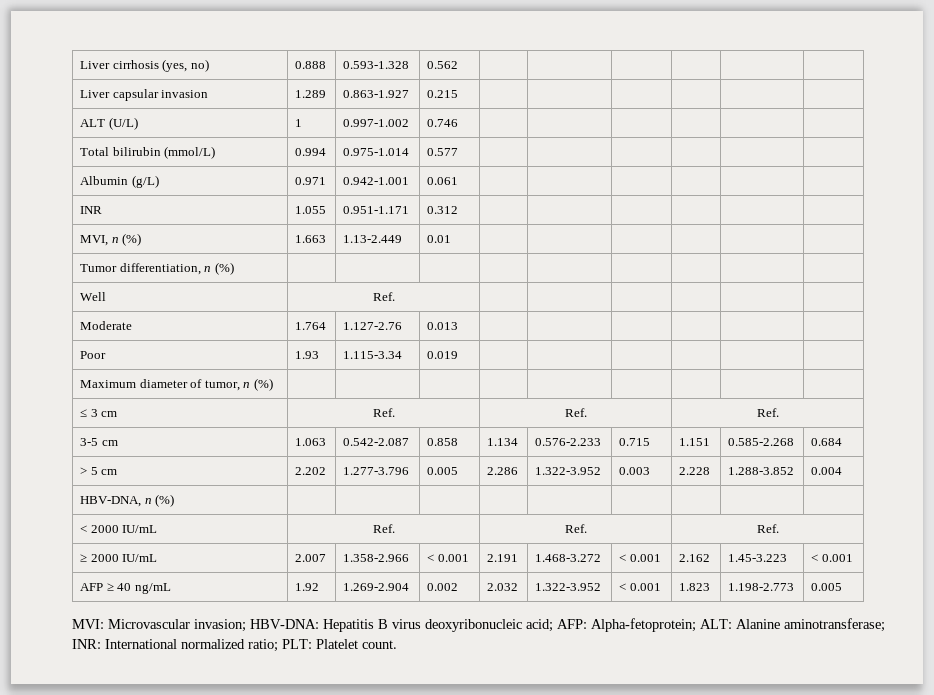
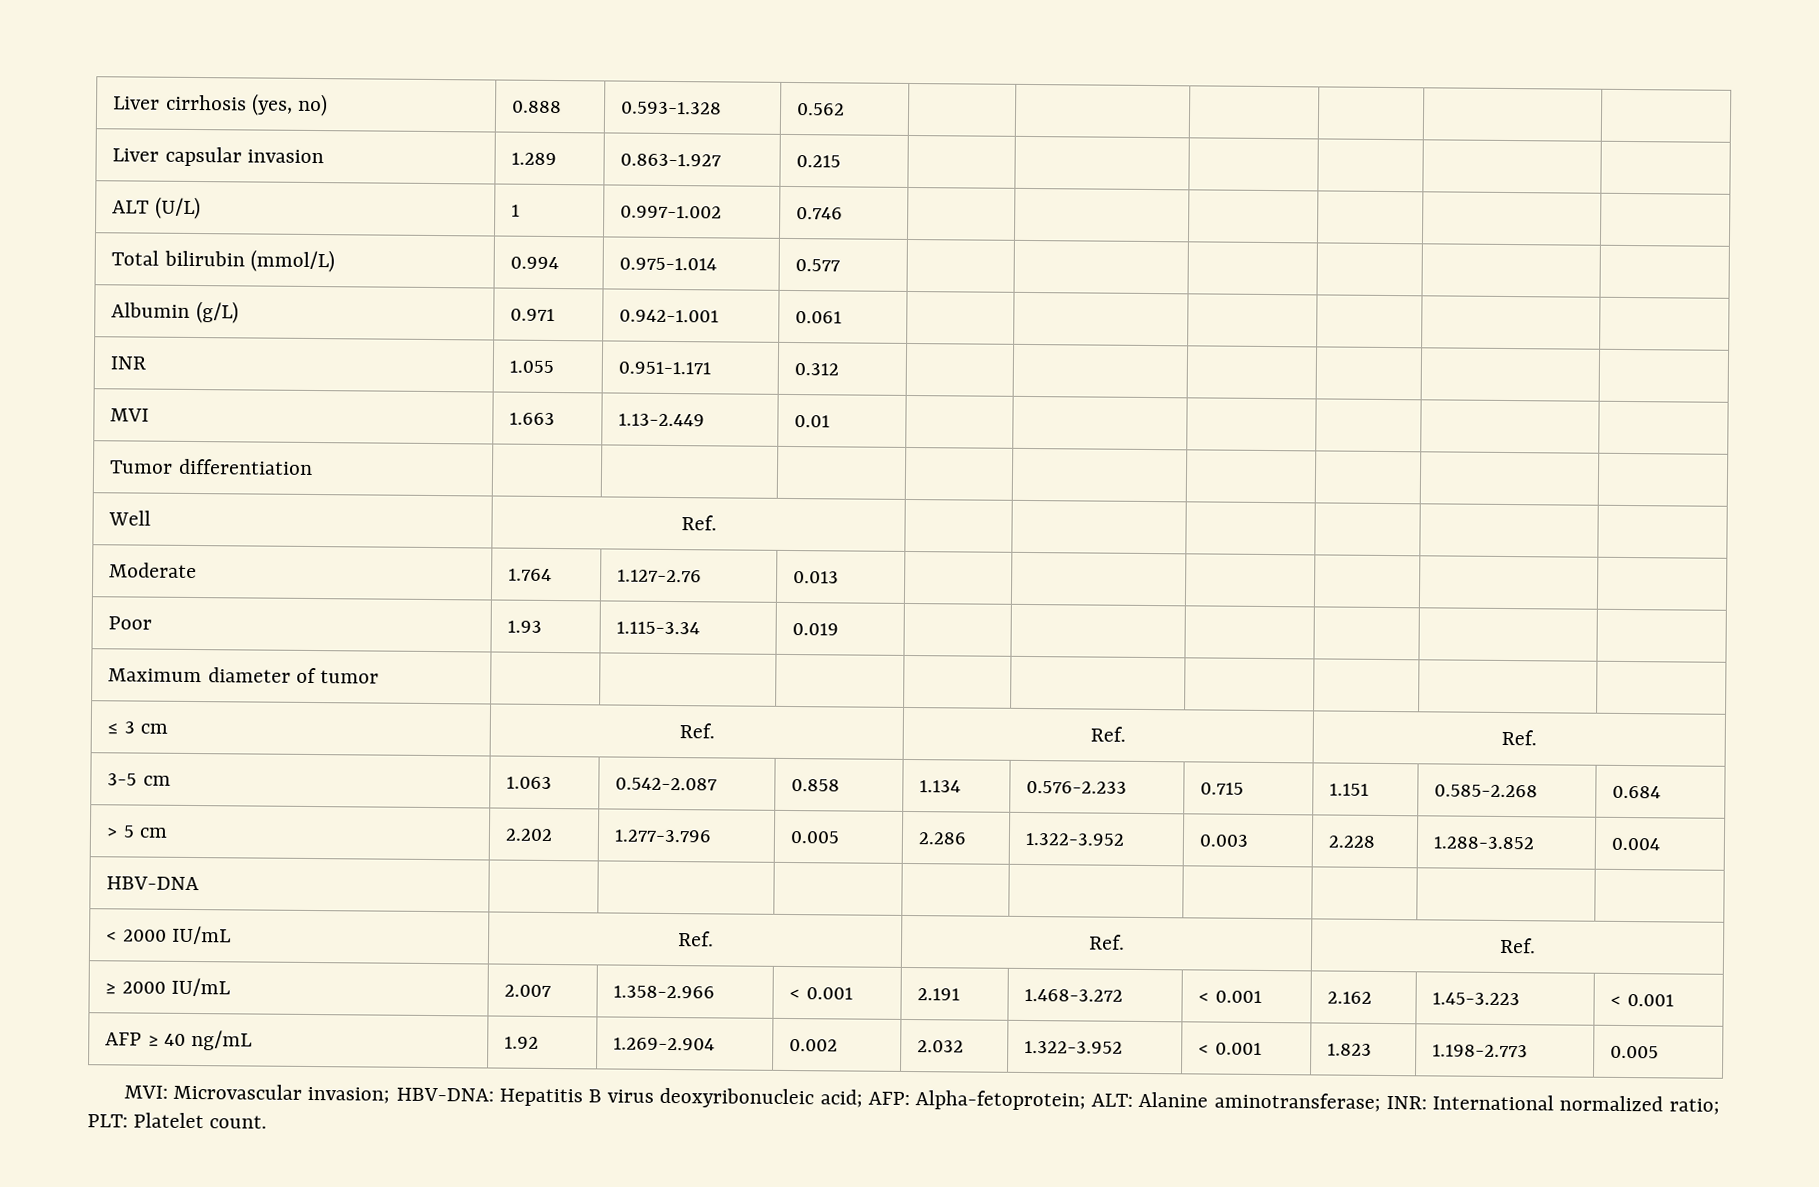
[80,233,142,246] MVI, n (%) -> [110,408,150,422] MVI
[119,262,234,275] differentiation, n (%) -> [177,458,313,475] differentiation
[204,378,273,391] tumor, n (%) -> [320,670,380,684] tumor
[80,494,175,507] HBV-DNA, n (%) -> [106,876,200,891] HBV-DNA

